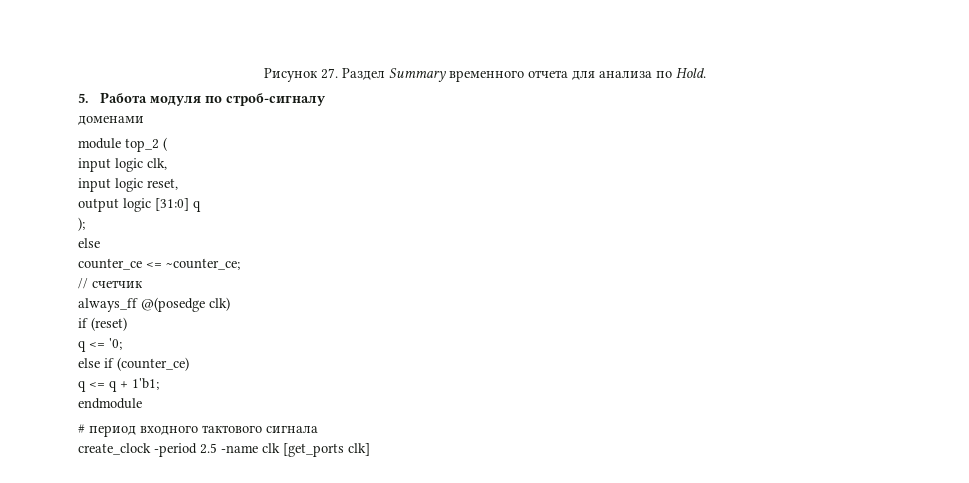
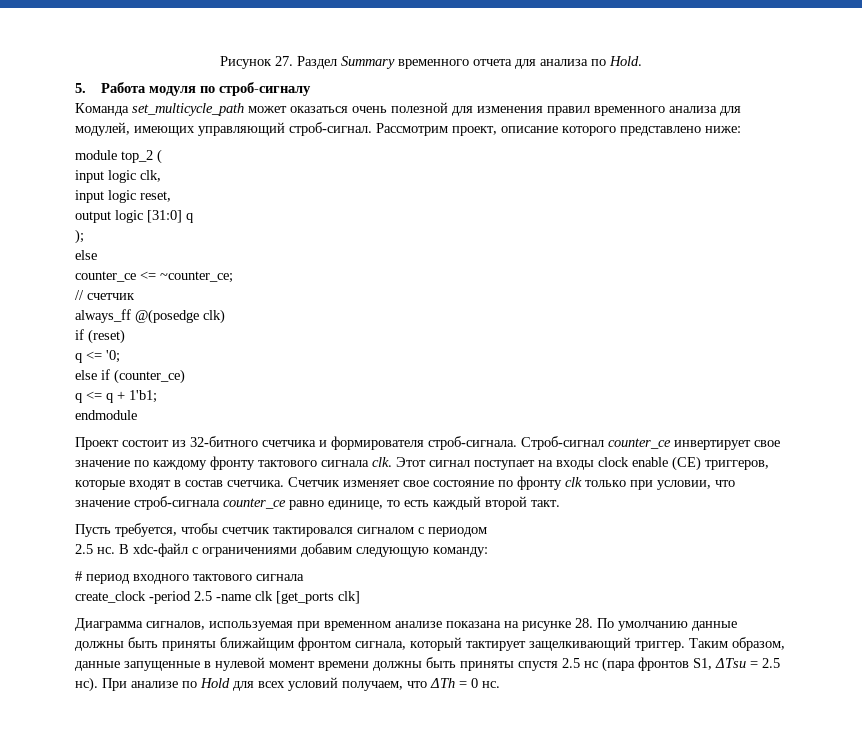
[78,116,144,125] доменами -> [75,102,741,116] [75,122,741,136] Команда set_multicycle_path может оказаться очень полезной для изменения правил временного анализа для модулей, имеющих управляющий строб-сигнал. Рассмотрим проект, описание которого представлено ниже:
(142, 403) none -> [75,436,780,450] [75,456,769,471] [75,476,735,490] [75,496,560,510] [75,523,487,537] [75,543,488,557] // Проект состоит из 32-битного счетчика и формирователя строб-сигнала. Строб-сигнал counter_ce инвертирует свое значение по каждому фронту тактового сигнала clk. Этот сигнал поступает на входы clock enable (CE) триггеров, которые входят в состав счетчика. Счетчик изменяет свое состояние по фронту clk только при условии, что значение строб-сигнала counter_ce равно единице, то есть каждый второй такт. // Пусть требуется, чтобы счетчик тактировался сигналом с периодом // 2.5 нс. В xdc-файл с ограничениями добавим следующую команду:
(370, 449) none -> [75,618,737,631] [75,637,785,651] [75,657,780,672] [75,677,500,692] // Диаграмма сигналов, используемая при временном анализе показана на рисунке 28. По умолчанию данные должны быть приняты ближайщим фронтом сигнала, который тактирует защелкивающий триггер. Таким образом, данные запущенные в нулевой момент времени должны быть приняты спустя 2.5 нс (пара фронтов S1, ΔTsu = 2.5 нс). При анализе по Hold для всех условий получаем, что ΔTh = 0 нс.

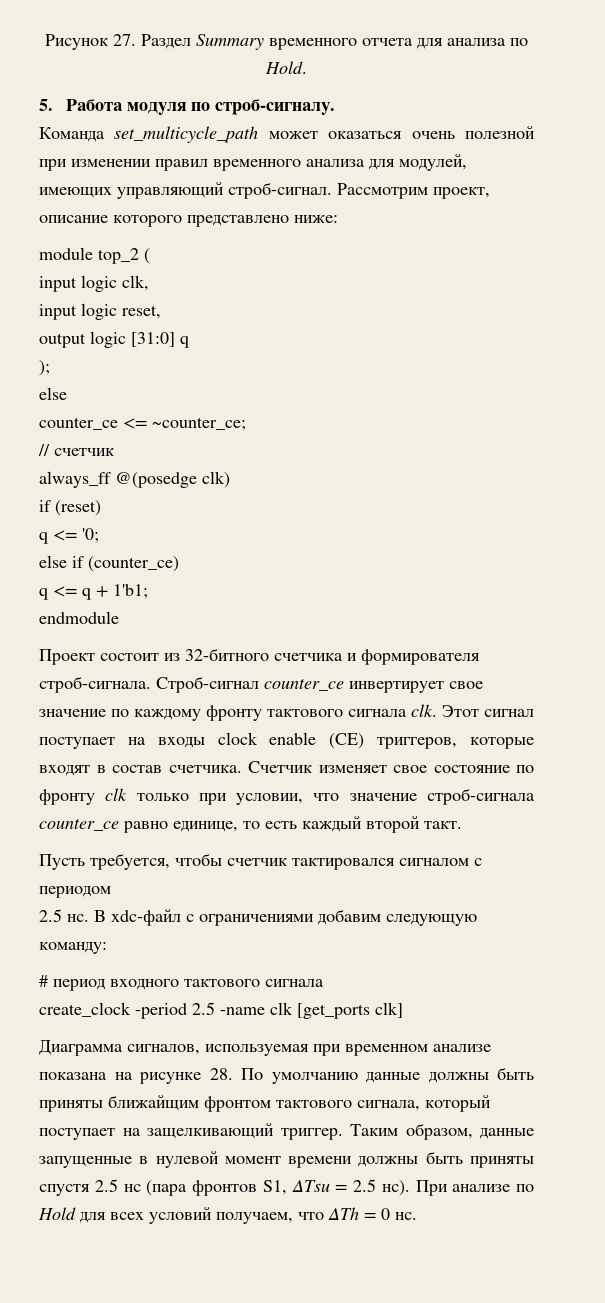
[218,82,311,96] строб-сигналу -> [215,99,336,115] строб-сигналу.
[452,106,543,116] для изменения -> [39,159,151,171] при изменении
(351, 644) none -> [276,1100,352,1108] тактового
[466,641,526,651] тактирует -> [39,1128,141,1140] поступает на

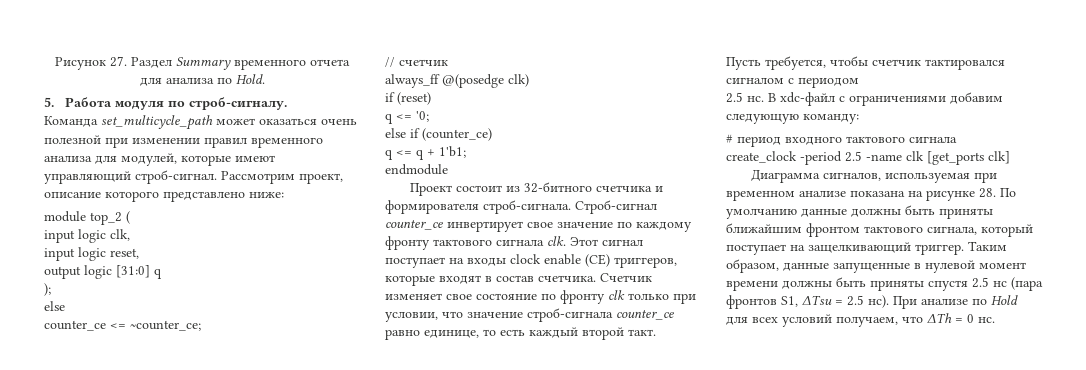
[39,187,112,198] имеющих -> [181,155,275,166] которые имеют
[108,1095,199,1111] ближайщим -> [726,223,802,234] ближайшим

